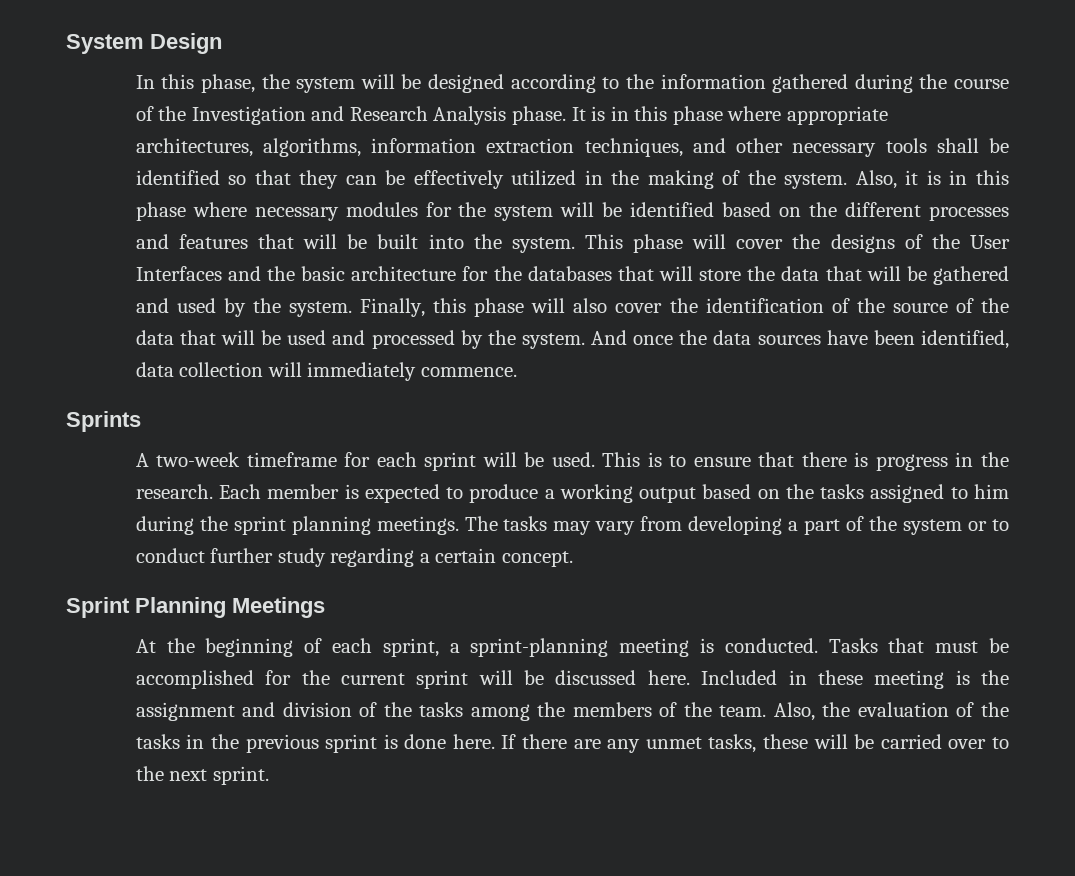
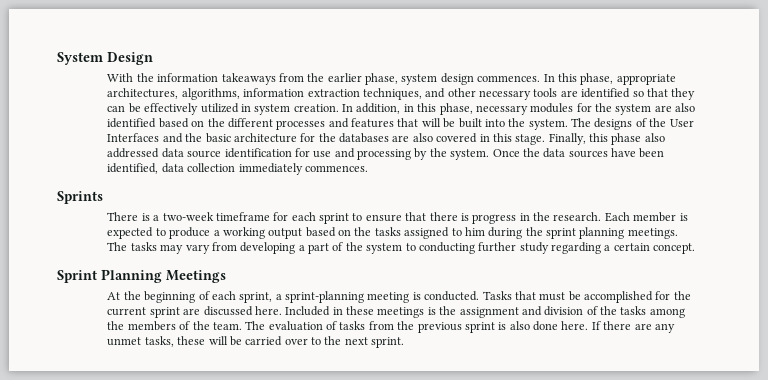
[135,74,1010,93] [135,106,782,125] In this phase, the system will be designed according to the information gathered during the course of the Investigation and Research Analysis phase. It is in this phase where -> [107,73,614,85] With the information takeaways from the earlier phase, system design commences. In this phase,
[936,138,1010,153] shall be -> [560,90,578,97] are
[611,170,1010,189] [135,202,247,221] the making of the system. Also, it is in this phase where -> [254,103,473,115] system creation. In addition, in this phase,
[560,202,623,217] will be -> [654,103,696,112] are also
[584,234,821,253] This phase will cover the -> [571,118,592,127] The
[617,266,1010,285] [135,298,1010,317] [135,330,674,349] that will store the data that will be gathered and used by the system. Finally, this phase will also cover the identification of the source of the data that will be used and processed by the system. And once -> [392,133,665,145] [107,148,520,160] are also covered in this stage. Finally, this phase also addressed data source identification for use and processing by the system. Once
[267,362,517,381] [66,411,141,432] [135,453,149,467] will immediately commence. // Sprints // A -> [238,163,368,175] [57,191,103,204] [107,212,160,221] immediately commences. // Sprints // There is a
[482,452,662,467] will be used. This is -> (350, 218) none
[968,519,1010,531] [135,548,205,563] or to conduct -> [405,242,475,254] to conducting
[478,670,545,685] will be -> [183,308,201,315] are
[874,670,945,689] meeting -> [377,307,425,318] meetings
[773,702,1010,721] [135,734,205,749] Also, the evaluation of the tasks in -> [245,321,394,331] The evaluation of tasks from
(398, 741) none -> [509,321,530,330] also

